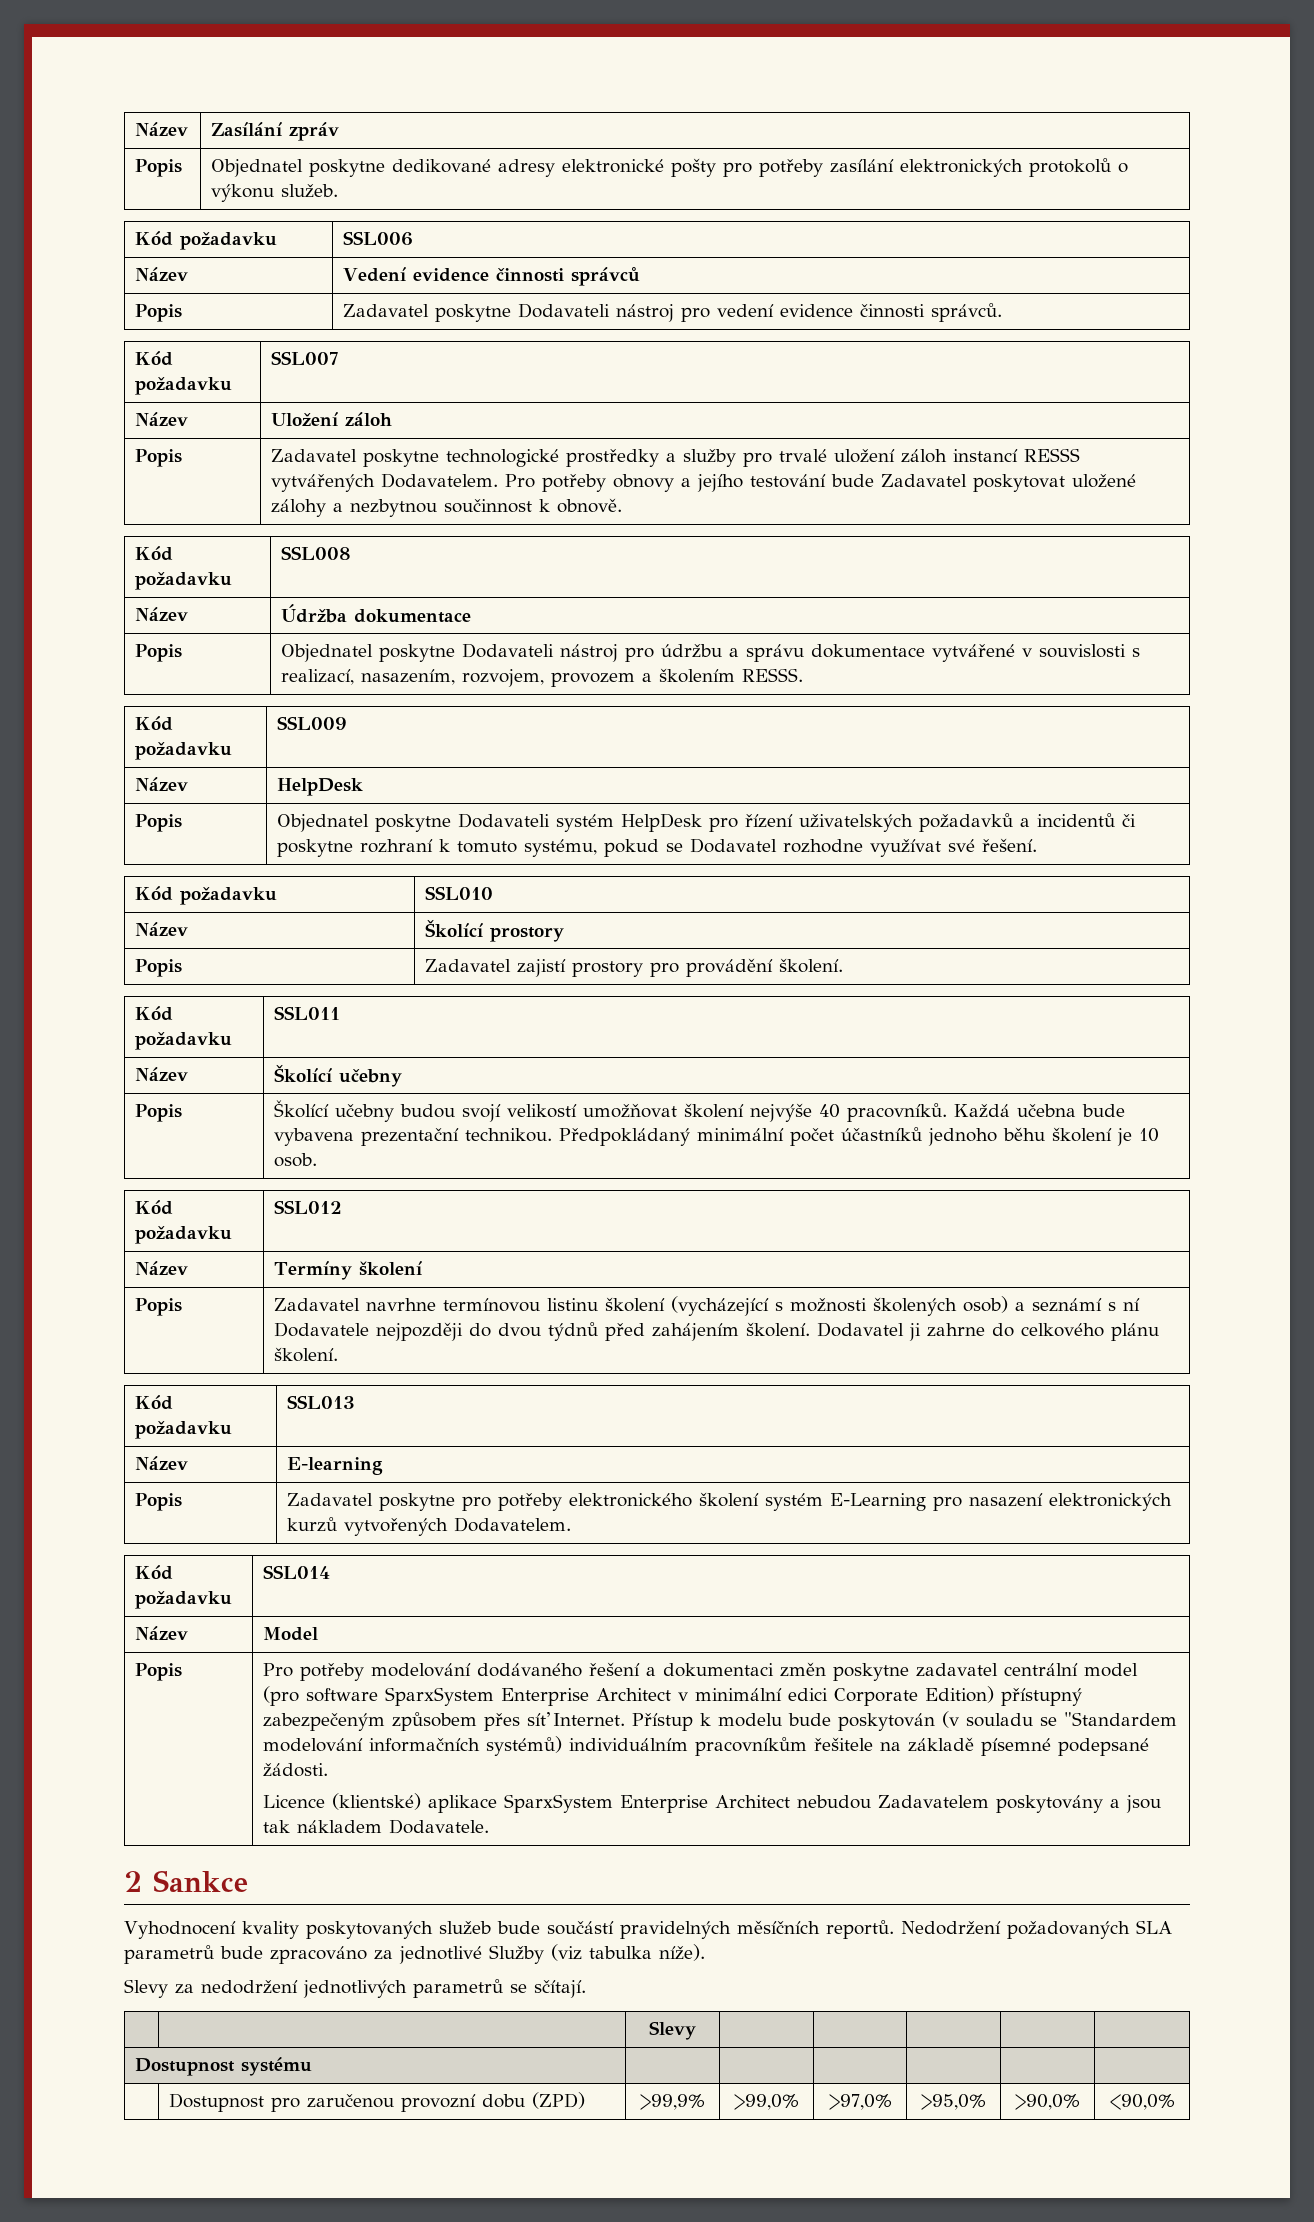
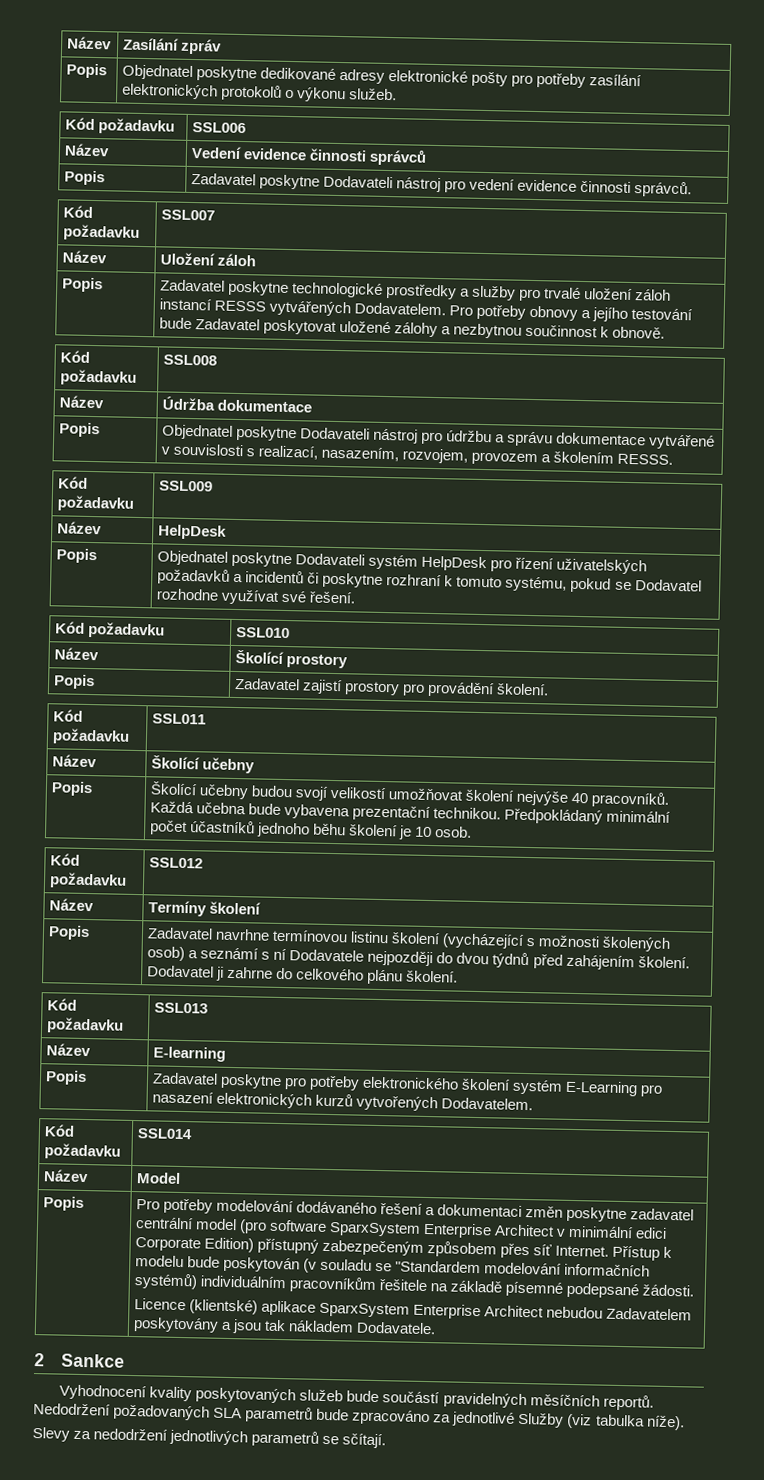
[649,2021,696,2040] [135,2057,313,2076] [169,2092,586,2112] [640,2094,705,2110] [734,2094,799,2110] [828,2094,892,2110] [921,2094,986,2110] [1015,2094,1080,2110] [1109,2094,1175,2110] // | | Slevy | | | | | // Dostupnost systému | | | | | | // | Dostupnost pro zaručenou provozní dobu (ZPD) | >99,9% | >99,0% | >97,0% | >95,0% | >90,0% | <90,0% -> (387, 1441) none

